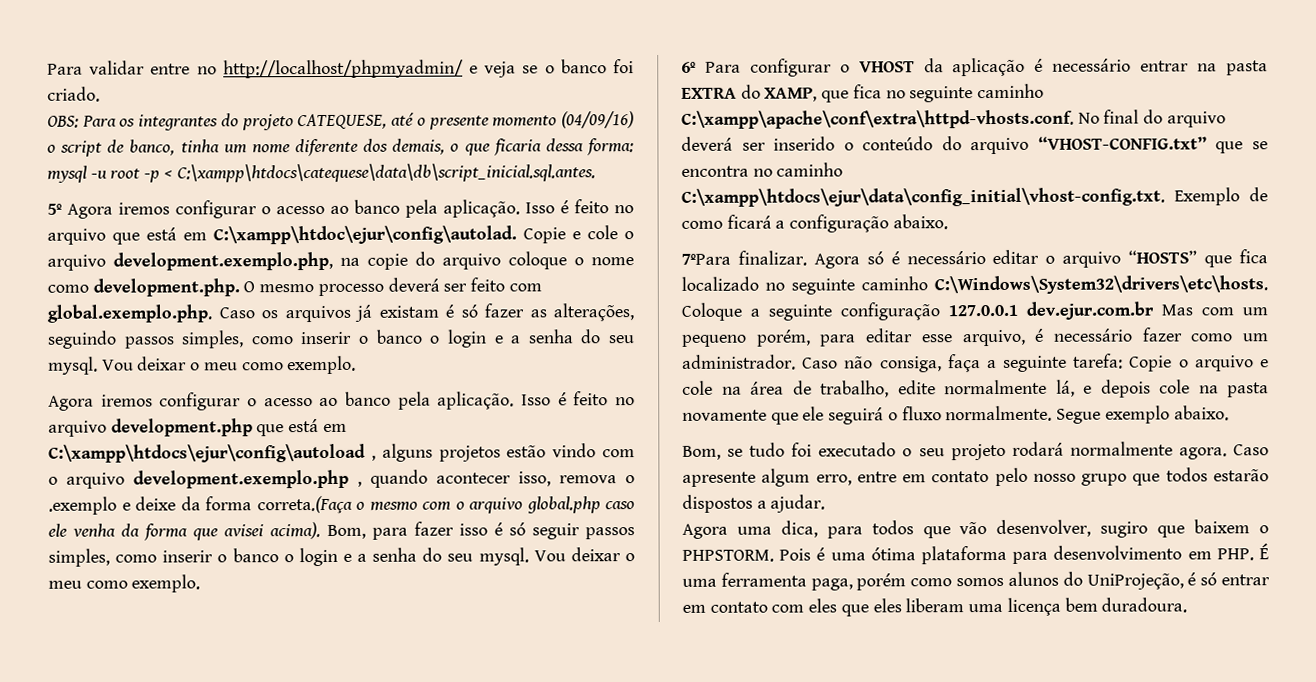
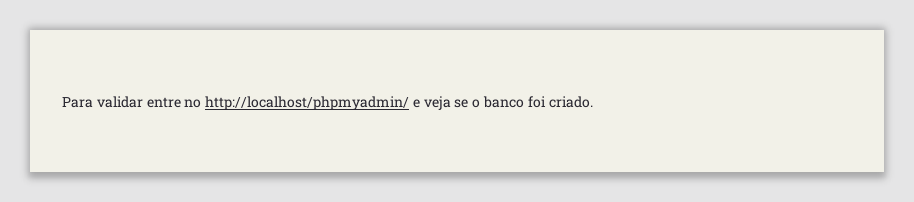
[47,111,634,131] [47,138,635,157] [47,163,596,183] [47,199,634,219] [47,225,634,245] [47,251,634,271] [47,277,542,297] [47,303,634,323] [47,329,636,349] [48,355,357,375] [48,391,635,411] [48,418,347,437] [48,443,635,463] [48,469,635,489] [48,495,635,515] [48,521,635,541] [48,547,635,567] [48,574,201,593] [681,57,1268,77] [681,83,1045,103] [681,109,1226,129] [681,136,1268,155] [681,162,844,177] [681,187,1268,207] [681,214,948,233] [681,249,1268,269] [681,275,1268,295] [681,301,1268,321] [681,327,1269,347] [682,353,1269,373] [682,379,1269,398] [682,405,1229,425] [682,441,1269,461] [682,467,1269,487] [682,494,826,513] [682,519,1269,539] [682,543,1269,565] [682,571,1270,591] [682,597,1188,617] // OBS: Para os integrantes do projeto CATEQUESE, até o presente momento (04/09/16) o script de banco, tinha um nome diferente dos demais, o que ficaria dessa forma: mysql -u root -p < C:\xampp\htdocs\catequese\data\db\script_inicial.sql.antes. // 5º Agora iremos configurar o acesso ao banco pela aplicação. Isso é feito no arquivo que está em C:\xampp\htdoc\ejur\config\autolad. Copie e cole o arquivo development.exemplo.php, na copie do arquivo coloque o nome como development.php. O mesmo processo deverá ser feito com global.exemplo.php. Caso os arquivos já existam é só fazer as alterações, seguindo passos simples, como inserir o banco o login e a senha do seu mysql. Vou deixar o meu como exemplo. // Agora iremos configurar o acesso ao banco pela aplicação. Isso é feito no arquivo development.php que está em C:\xampp\htdocs\ejur\config\autoload , alguns projetos estão vindo com o arquivo development.exemplo.php , quando acontecer isso, remova o .exemplo e deixe da forma correta.(Faça o mesmo com o arquivo global.php caso ele venha da forma que avisei acima). Bom, para fazer isso é só seguir passos simples, como inserir o banco o login e a senha do seu mysql. Vou deixar o meu como exemplo. // 6º Para configurar o VHOST da aplicação é necessário entrar na pasta EXTRA do XAMP, que fica no seguinte caminho C:\xampp\apache\conf\extra\httpd-vhosts.conf. No final do arquivo deverá ser inserido o conteúdo do arquivo “VHOST-CONFIG.txt” que se encontra no caminho C:\xampp\htdocs\ejur\data\config_initial\vhost-config.txt. Exemplo de como ficará a configuração abaixo. // 7ºPara finalizar. Agora só é necessário editar o arquivo “HOSTS” que fica localizado no seguinte caminho C:\Windows\System32\drivers\etc\hosts. Coloque a seguinte configuração 127.0.0.1 dev.ejur.com.br Mas com um pequeno porém, para editar esse arquivo, é necessário fazer como um administrador. Caso não consiga, faça a seguinte tarefa: Copie o arquivo e cole na área de trabalho, edite normalmente lá, e depois cole na pasta novamente que ele seguirá o fluxo normalmente. Segue exemplo abaixo. // Bom, se tudo foi executado o seu projeto rodará normalmente agora. Caso apresente algum erro, entre em contato pelo nosso grupo que todos estarão dispostos a ajudar. // Agora uma dica, para todos que vão desenvolver, sugiro que baixem o PHPSTORM. Pois é uma ótima plataforma para desenvolvimento em PHP. É uma ferramenta paga, porém como somos alunos do UniProjeção, é só entrar em contato com eles que eles liberam uma licença bem duradoura. -> (593, 102) none

